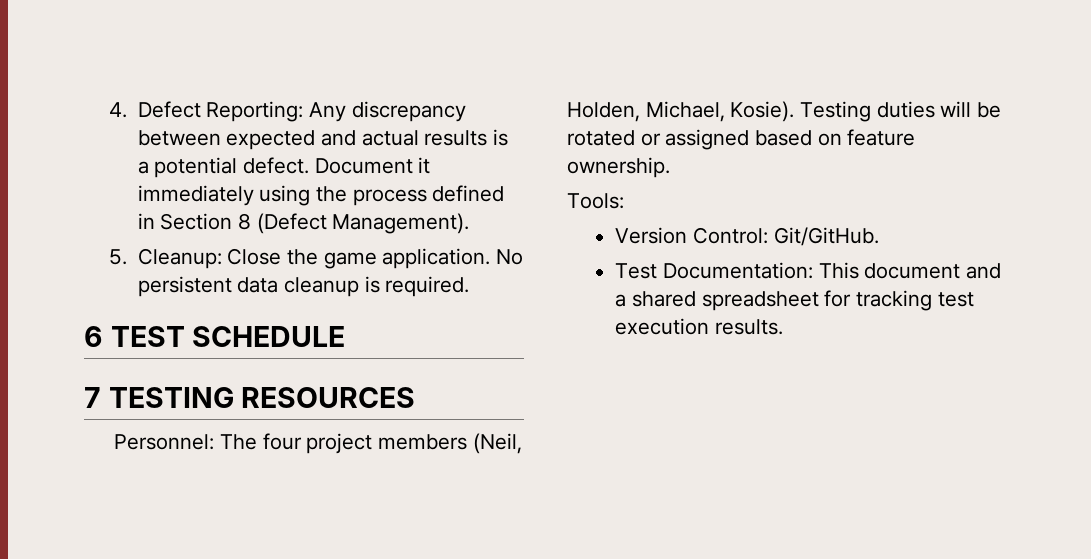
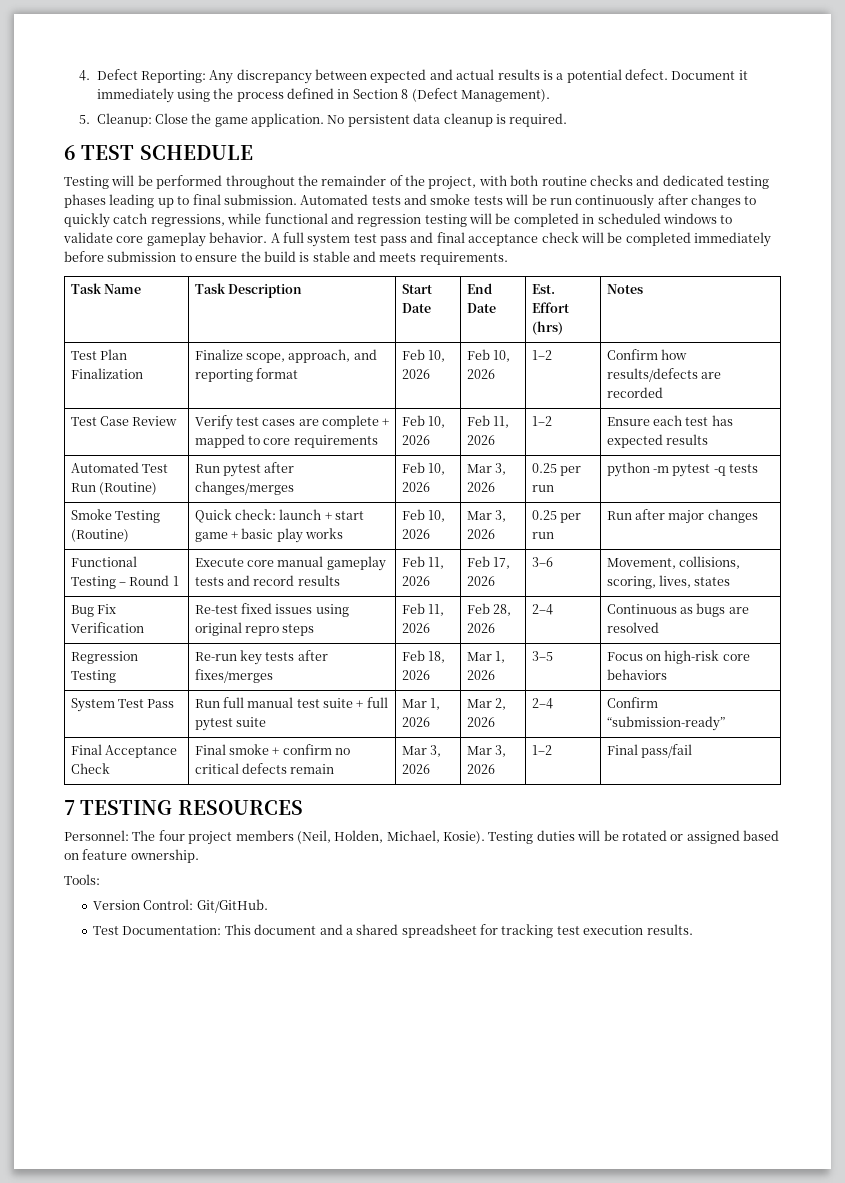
(346, 336) none -> [64,175,769,190] [64,194,757,209] [64,213,733,228] [63,232,771,247] [64,251,508,265] [70,283,141,294] [194,283,302,298] [401,284,432,294] [401,303,431,313] [466,283,492,294] [466,303,496,313] [531,284,555,294] [531,302,569,313] [531,321,563,335] [606,284,643,294] [70,349,127,360] [70,368,143,379] [194,349,377,363] [194,368,298,382] [401,349,445,362] [401,369,430,379] [466,349,510,362] [466,369,495,379] [531,350,552,360] [606,349,687,360] [606,368,721,382] [606,387,663,398] [70,416,178,426] [194,415,390,430] [194,434,378,448] [401,415,445,428] [401,435,430,445] [466,415,509,428] [466,435,495,445] [531,416,552,426] [606,415,733,426] [606,434,708,448] [70,462,168,473] [70,482,157,495] [194,462,295,477] [194,481,294,495] [401,462,445,475] [401,482,430,492] [466,463,506,475] [466,482,495,492] [531,463,581,476] [531,485,554,492] [606,462,759,477] [70,509,160,523] [70,529,129,542] [194,509,365,523] [194,528,344,543] [401,509,445,522] [401,529,430,539] [466,510,506,522] [466,529,495,539] [531,510,581,523] [531,532,554,539] [606,509,758,524] [70,556,137,567] [70,575,179,589] [194,556,386,571] [194,575,340,586] [401,556,444,569] [401,576,430,586] [466,556,510,569] [466,576,495,586] [531,557,553,567] [606,556,740,569] [606,575,731,589] [70,604,116,617] [70,622,144,633] [194,603,349,617] [194,622,315,636] [401,603,444,616] [401,623,430,633] [466,603,511,616] [466,623,495,633] [531,604,553,615] [606,603,749,617] [606,622,659,633] [70,651,138,664] [70,670,116,683] [194,650,328,665] [194,669,273,683] [401,650,445,663] [401,670,430,680] [466,651,505,663] [466,670,495,680] [531,651,553,661] [606,650,750,664] [606,669,667,680] [70,698,175,712] [194,697,388,708] [194,717,266,731] [401,698,440,710] [401,717,430,727] [466,698,506,710] [466,717,495,727] [531,698,553,709] [606,697,658,708] [606,716,725,731] [70,744,177,758] [70,763,110,774] [194,744,351,755] [194,763,335,774] [401,745,441,757] [401,764,430,774] [466,745,506,757] [466,764,495,774] [531,745,552,755] [606,744,692,758] // Testing will be performed throughout the remainder of the project, with both routine checks and dedicated testing phases leading up to final submission. Automated tests and smoke tests will be run continuously after changes to quickly catch regressions, while functional and regression testing will be completed in scheduled windows to validate core gameplay behavior. A full system test pass and final acceptance check will be completed immediately before submission to ensure the build is stable and meets requirements. // Task Name | Task Description | Start Date | End Date | Est. Effort (hrs) | Notes // Test Plan Finalization | Finalize scope, approach, and reporting format | Feb 10, 2026 | Feb 10, 2026 | 1–2 | Confirm how results/defects are recorded // Test Case Review | Verify test cases are complete + mapped to core requirements | Feb 10, 2026 | Feb 11, 2026 | 1–2 | Ensure each test has expected results // Automated Test Run (Routine) | Run pytest after changes/merges | Feb 10, 2026 | Mar 3, 2026 | 0.25 per run | python -m pytest -q tests // Smoke Testing (Routine) | Quick check: launch + start game + basic play works | Feb 10, 2026 | Mar 3, 2026 | 0.25 per run | Run after major changes // Functional Testing – Round 1 | Execute core manual gameplay tests and record results | Feb 11, 2026 | Feb 17, 2026 | 3–6 | Movement, collisions, scoring, lives, states // Bug Fix Verification | Re-test fixed issues using original repro steps | Feb 11, 2026 | Feb 28, 2026 | 2–4 | Continuous as bugs are resolved // Regression Testing | Re-run key tests after fixes/merges | Feb 18, 2026 | Mar 1, 2026 | 3–5 | Focus on high-risk core behaviors // System Test Pass | Run full manual test suite + full pytest suite | Mar 1, 2026 | Mar 2, 2026 | 2–4 | Confirm “submission-ready” // Final Acceptance Check | Final smoke + confirm no critical defects remain | Mar 3, 2026 | Mar 3, 2026 | 1–2 | Final pass/fail

